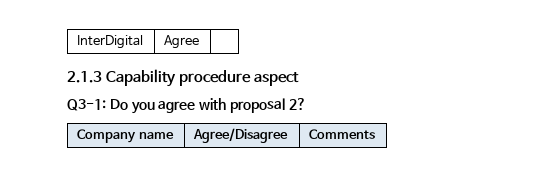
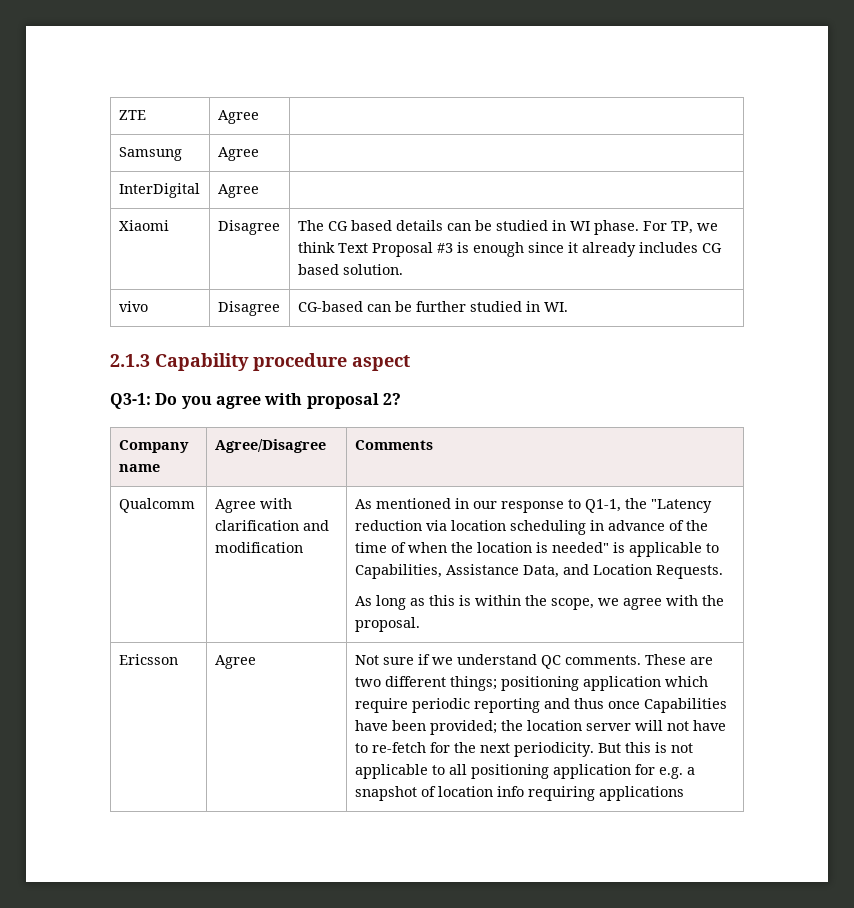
[77,35,144,49] [164,35,200,49] InterDigital | Agree | -> [118,110,146,120] [217,110,259,124] [118,147,182,161] [217,147,259,161] [118,183,200,198] [217,184,259,198] [118,220,169,231] [217,220,280,235] [297,220,718,235] [297,242,722,257] [297,264,403,275] [118,301,148,312] [217,301,280,316] [297,301,568,312] ZTE | Agree | // Samsung | Agree | // InterDigital | Agree | // Xiaomi | Disagree | The CG based details can be studied in WI phase. For TP, we think Text Proposal #3 is enough since it already includes CG based solution. // vivo | Disagree | CG-based can be further studied in WI.
(376, 134) none -> [118,498,195,513] [214,498,292,513] [214,520,329,531] [214,542,303,553] [354,498,712,513] [354,520,708,535] [354,542,719,557] [354,564,723,579] [354,595,724,610] [354,617,420,632] [118,654,178,665] [214,655,256,669] [354,654,713,669] [354,676,708,691] [354,698,727,713] [354,720,726,735] [354,742,693,757] [354,764,695,779] [354,786,684,801] // Qualcomm | Agree with clarification and modification | As mentioned in our response to Q1-1, the "Latency reduction via location scheduling in advance of the time of when the location is needed" is applicable to Capabilities, Assistance Data, and Location Requests. // As long as this is within the scope, we agree with the proposal. // Ericsson | Agree | Not sure if we understand QC comments. These are two different things; positioning application which require periodic reporting and thus once Capabilities have been provided; the location server will not have to re-fetch for the next periodicity. But this is not applicable to all positioning application for e.g. a snapshot of location info requiring applications

